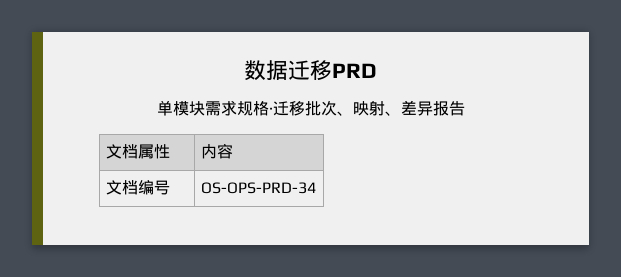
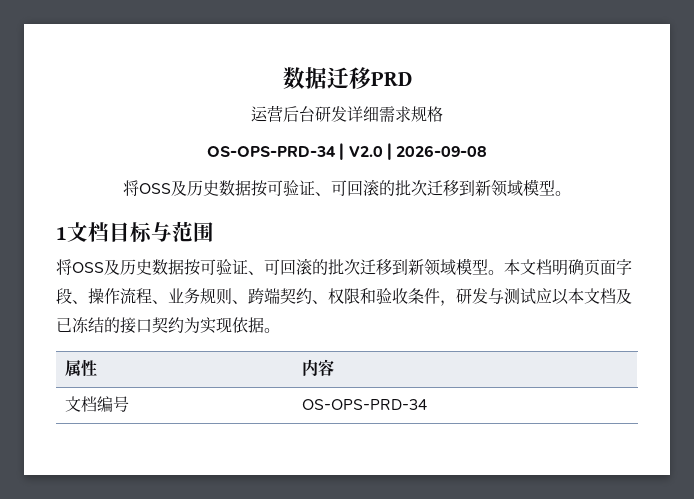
[156,100,465,116] [105,144,138,159] 单模块需求规格·迁移批次、映射、差异报告 // 文档 -> [251,105,443,122] [206,143,488,160] [123,179,571,197] [56,221,214,243] [56,258,632,276] [56,288,632,306] [56,317,280,334] 运营后台研发详细需求规格 // OS-OPS-PRD-34 | V2.0 | 2026-09-08 // 将OSS及历史数据按可验证、可回滚的批次迁移到新领域模型。 // 1文档目标与范围 // 将OSS及历史数据按可验证、可回滚的批次迁移到新领域模型。本文档明确页面字段、操作流程、业务规则、跨端契约、权限和验收条件，研发与测试应以本文档及已冻结的接口契约为实现依据。 //

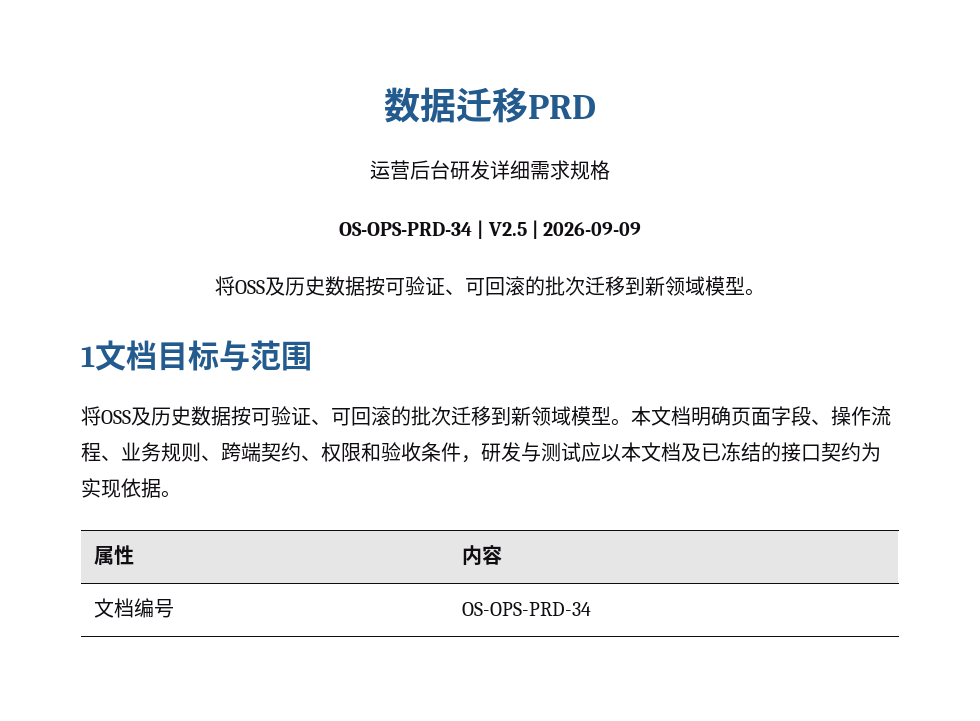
[348,143,488,160] V2.0 | 2026-09-08 -> [487,220,642,239] V2.5 | 2026-09-09

